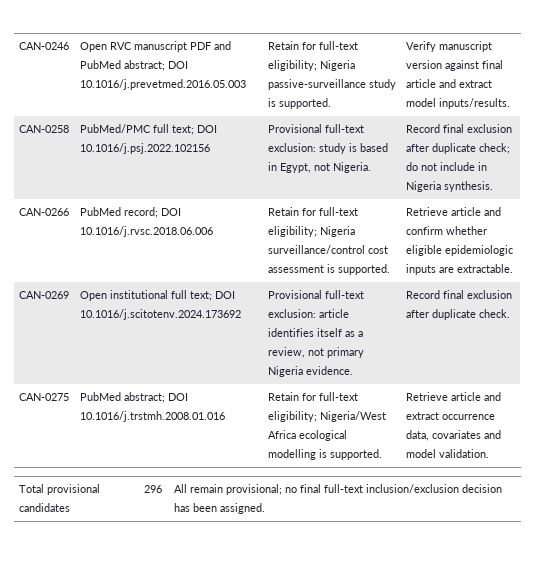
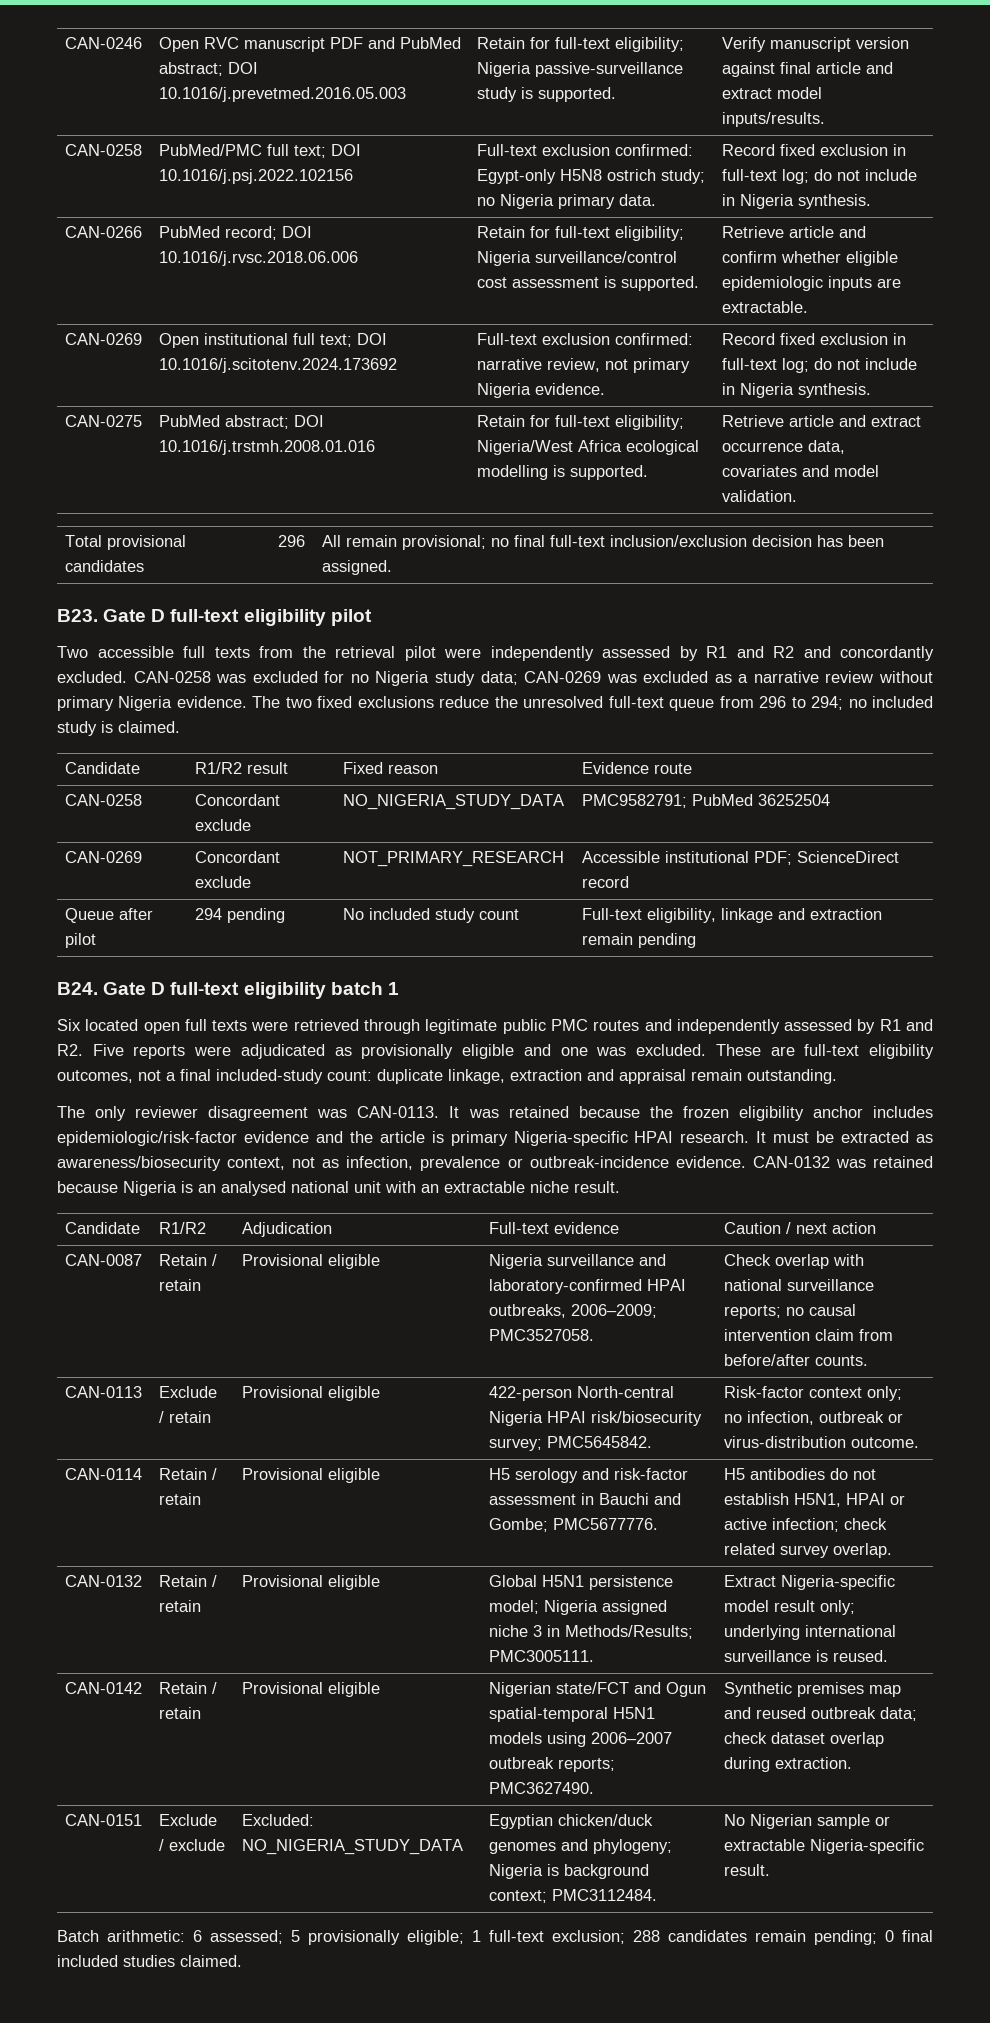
[268,124,365,133] [268,143,389,154] [268,162,372,173] [406,124,513,133] [406,143,511,154] Provisional full-text exclusion: study is based in Egypt, not Nigeria. | Record final exclusion after duplicate check; -> [477,144,694,156] [477,169,706,184] [477,194,657,209] [722,144,907,156] [722,169,810,184] Full-text exclusion confirmed: Egypt-only H5N8 ostrich study; no Nigeria primary data. | Record fixed exclusion in full-text log;
[268,290,365,299] [268,309,350,318] [268,328,364,337] Provisional full-text exclusion: article identifies itself as a -> [477,333,694,345] [477,358,543,370] Full-text exclusion confirmed: narrative
[443,290,513,299] [406,309,511,320] final exclusion after duplicate check. -> [780,333,907,345] [722,358,918,373] [722,383,872,398] fixed exclusion in full-text log; do not include in Nigeria synthesis.
(266, 508) none -> [57,609,372,626] [57,646,934,661] [57,671,933,686] [57,696,934,711] [57,721,180,736] [65,762,141,774] [195,762,289,774] [343,762,439,774] [582,762,693,774] [65,794,143,806] [195,794,281,806] [195,819,252,831] [343,794,565,810] [582,794,831,808] [65,851,143,863] [195,851,281,863] [195,876,252,888] [343,851,565,867] [582,851,900,865] [582,876,630,888] [65,908,154,923] [65,933,97,948] [195,908,286,923] [343,908,520,923] [582,908,883,923] [582,933,697,948] [57,982,399,999] [57,1019,933,1034] [57,1044,935,1059] [57,1069,837,1084] [57,1106,933,1121] [57,1131,934,1146] [57,1156,933,1171] [57,1181,620,1196] [65,1222,141,1234] [159,1222,207,1234] [242,1222,333,1237] [489,1222,620,1234] [724,1222,877,1234] [65,1254,143,1266] [159,1254,218,1266] [159,1279,202,1291] [242,1254,381,1269] [489,1254,667,1269] [489,1279,687,1294] [489,1304,658,1318] [489,1329,595,1341] [724,1254,865,1269] [724,1279,875,1291] [724,1304,857,1319] [724,1329,894,1341] [724,1354,869,1366] [65,1386,143,1398] [159,1386,218,1398] [159,1411,212,1423] [242,1386,381,1401] [489,1386,675,1401] [489,1411,703,1426] [489,1436,653,1451] [724,1386,903,1401] [724,1411,904,1425] [724,1436,920,1448] [65,1468,143,1480] [159,1468,218,1480] [159,1493,202,1505] [242,1468,381,1483] [489,1468,689,1483] [489,1493,682,1505] [489,1518,659,1532] [724,1468,877,1480] [724,1493,906,1507] [724,1518,888,1532] [724,1543,893,1558] [65,1575,143,1587] [159,1575,218,1587] [159,1600,202,1612] [242,1575,381,1590] [489,1575,674,1590] [489,1600,668,1615] [489,1625,694,1639] [489,1650,595,1662] [724,1575,896,1590] [724,1600,856,1615] [724,1625,897,1640] [724,1650,889,1662] [65,1682,143,1694] [159,1682,218,1694] [159,1707,202,1719] [242,1682,381,1697] [489,1682,707,1697] [489,1707,656,1722] [489,1732,673,1747] [489,1757,616,1772] [489,1782,595,1794] [724,1682,902,1697] [724,1707,918,1721] [724,1732,885,1747] [724,1757,853,1772] [65,1814,143,1826] [159,1814,218,1826] [159,1839,226,1851] [242,1814,315,1826] [242,1839,464,1855] [489,1814,654,1829] [489,1839,673,1854] [489,1864,650,1879] [489,1889,658,1903] [724,1814,891,1829] [724,1839,925,1854] [724,1864,771,1876] [57,1930,933,1945] [57,1955,242,1967] // B23. Gate D full-text eligibility pilot // Two accessible full texts from the retrieval pilot were independently assessed by R1 and R2 and concordantly excluded. CAN-0258 was excluded for no Nigeria study data; CAN-0269 was excluded as a narrative review without primary Nigeria evidence. The two fixed exclusions reduce the unresolved full-text queue from 296 to 294; no included study is claimed. // Candidate | R1/R2 result | Fixed reason | Evidence route // CAN-0258 | Concordant exclude | NO_NIGERIA_STUDY_DATA | PMC9582791; PubMed 36252504 // CAN-0269 | Concordant exclude | NOT_PRIMARY_RESEARCH | Accessible institutional PDF; ScienceDirect record // Queue after pilot | 294 pending | No included study count | Full-text eligibility, linkage and extraction remain pending // B24. Gate D full-text eligibility batch 1 // Six located open full texts were retrieved through legitimate public PMC routes and independently assessed by R1 and R2. Five reports were adjudicated as provisionally eligible and one was excluded. These are full-text eligibility outcomes, not a final included-study count: duplicate linkage, extraction and appraisal remain outstanding. // The only reviewer disagreement was CAN-0113. It was retained because the frozen eligibility anchor includes epidemiologic/risk-factor evidence and the article is primary Nigeria-specific HPAI research. It must be extracted as awareness/biosecurity context, not as infection, prevalence or outbreak-incidence evidence. CAN-0132 was retained because Nigeria is an analysed national unit with an extractable niche result. // Candidate | R1/R2 | Adjudication | Full-text evidence | Caution / next action // CAN-0087 | Retain / retain | Provisional eligible | Nigeria surveillance and laboratory-confirmed HPAI outbreaks, 2006–2009; PMC3527058. | Check overlap with national surveillance reports; no causal intervention claim from before/after counts. // CAN-0113 | Exclude / retain | Provisional eligible | 422-person North-central Nigeria HPAI risk/biosecurity survey; PMC5645842. | Risk-factor context only; no infection, outbreak or virus-distribution outcome. // CAN-0114 | Retain / retain | Provisional eligible | H5 serology and risk-factor assessment in Bauchi and Gombe; PMC5677776. | H5 antibodies do not establish H5N1, HPAI or active infection; check related survey overlap. // CAN-0132 | Retain / retain | Provisional eligible | Global H5N1 persistence model; Nigeria assigned niche 3 in Methods/Results; PMC3005111. | Extract Nigeria-specific model result only; underlying international surveillance is reused. // CAN-0142 | Retain / retain | Provisional eligible | Nigerian state/FCT and Ogun spatial-temporal H5N1 models using 2006–2007 outbreak reports; PMC3627490. | Synthetic premises map and reused outbreak data; check dataset overlap during extraction. // CAN-0151 | Exclude / exclude | Excluded: NO_NIGERIA_STUDY_DATA | Egyptian chicken/duck genomes and phylogeny; Nigeria is background context; PMC3112484. | No Nigerian sample or extractable Nigeria-specific result. // Batch arithmetic: 6 assessed; 5 provisionally eligible; 1 full-text exclusion; 288 candidates remain pending; 0 final included studies claimed.

